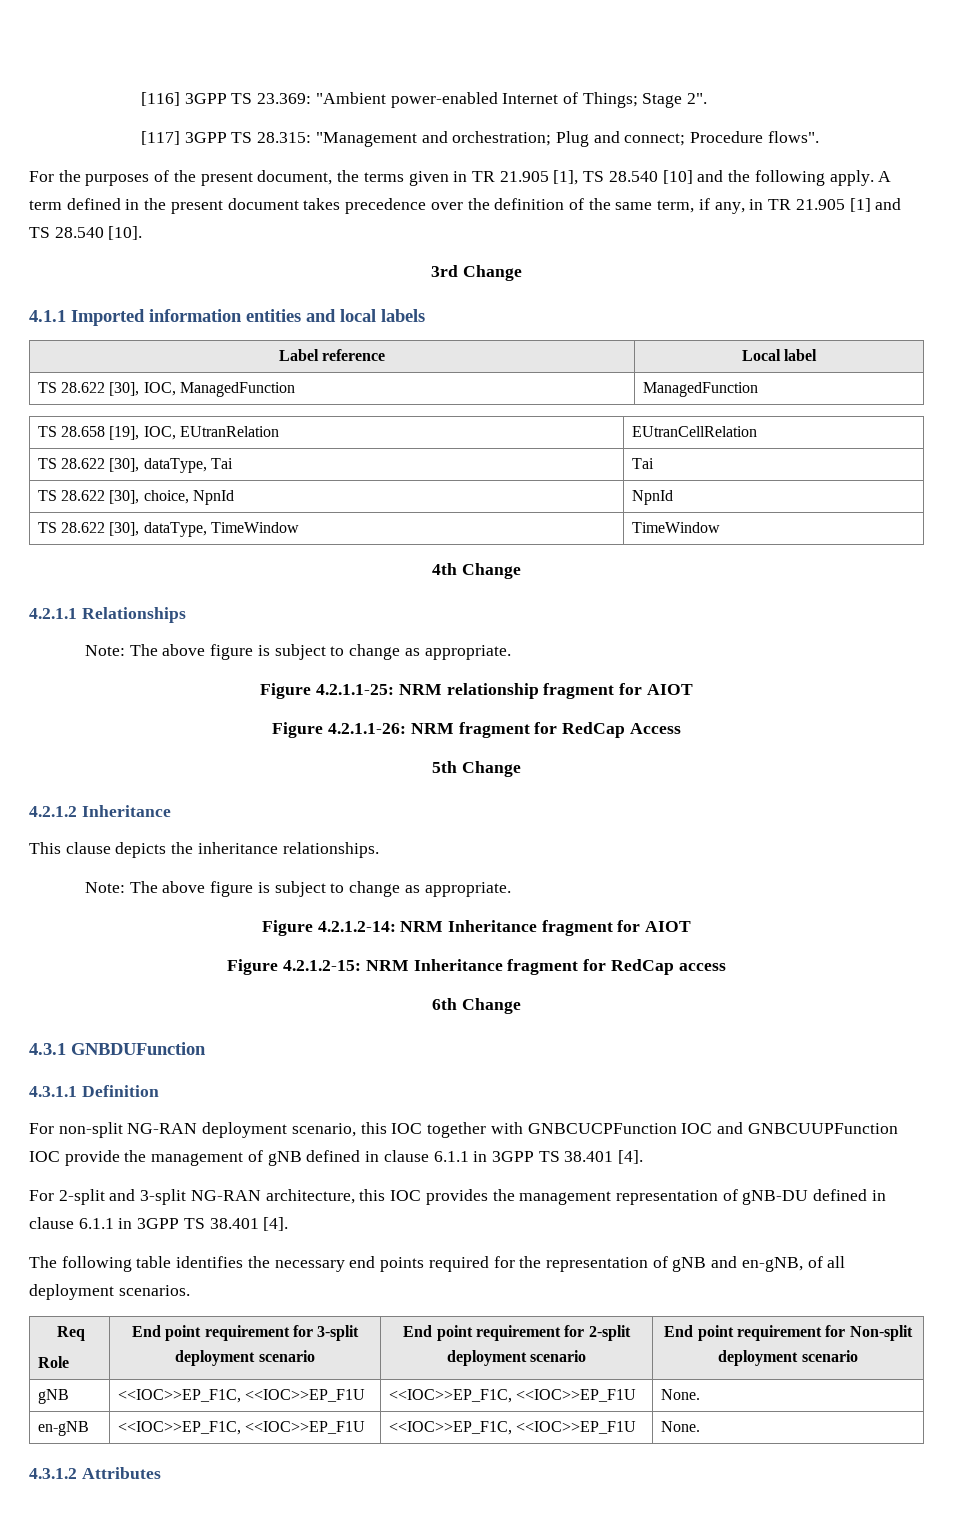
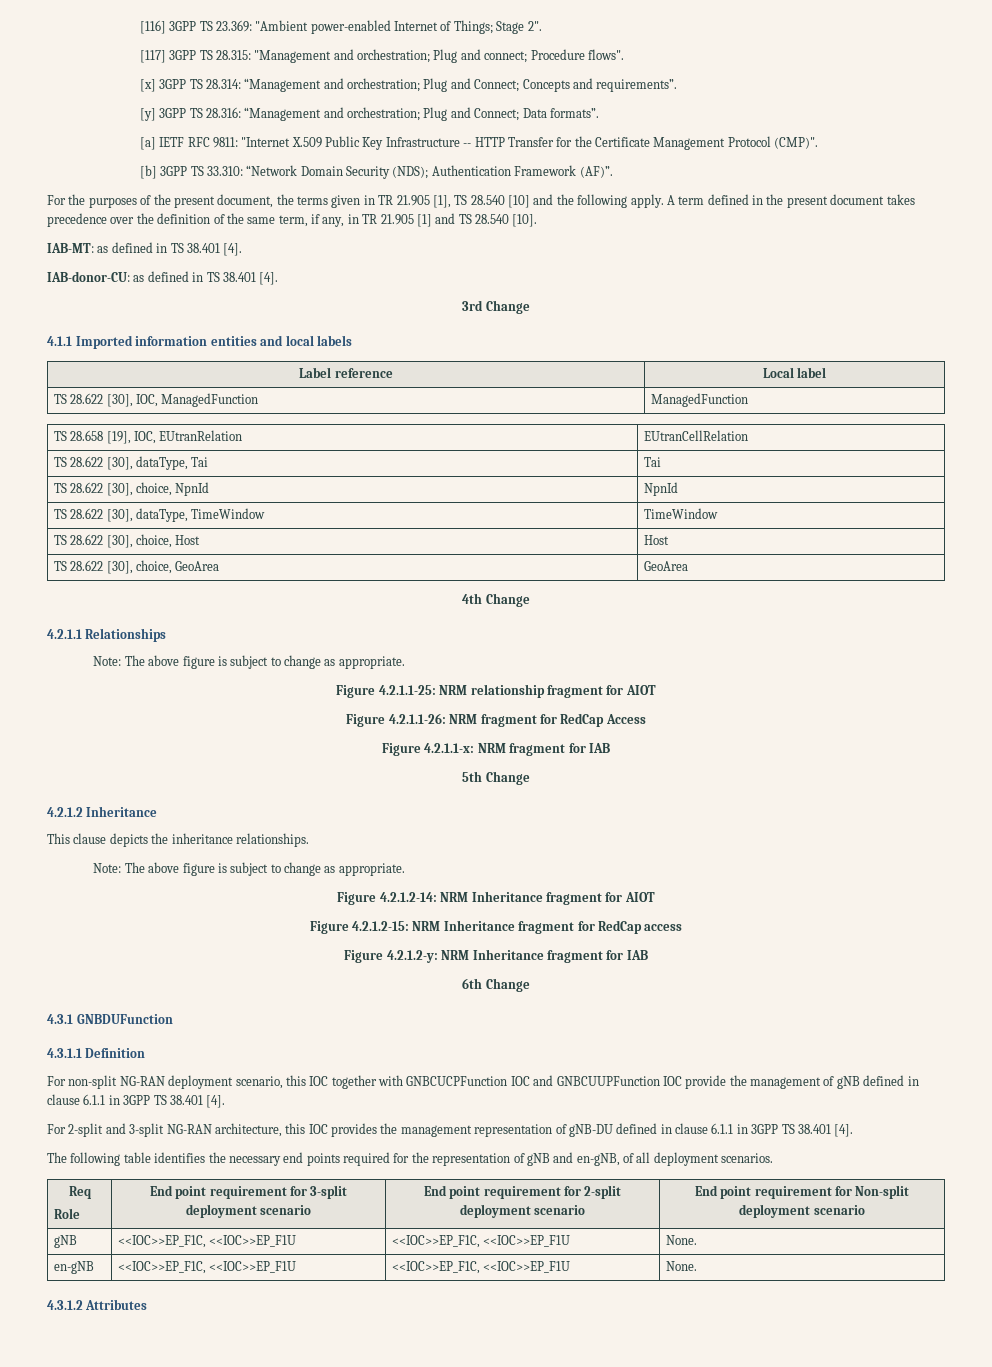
(819, 137) none -> [139,78,678,92] [139,107,599,121] [139,136,819,150] [139,165,613,179] // [x] 3GPP TS 28.314: “Management and orchestration; Plug and Connect; Concepts and requirements”. // [y] 3GPP TS 28.316: “Management and orchestration; Plug and Connect; Data formats”. // [a] IETF RFC 9811: "Internet X.509 Public Key Infrastructure -- HTTP Transfer for the Certificate Management Protocol (CMP)". // [b] 3GPP TS 33.310: “Network Domain Security (NDS); Authentication Framework (AF)”.
(143, 233) none -> [47,242,243,256] [47,271,279,285] // IAB-MT: as defined in TS 38.401 [4]. // IAB-donor-CU: as defined in TS 38.401 [4].
(720, 527) none -> [53,534,201,548] [643,535,669,545] [53,560,220,574] [643,561,688,571] // TS 28.622 [30], choice, Host | Host // TS 28.622 [30], choice, GeoArea | GeoArea
(681, 728) none -> [382,743,610,756] // Figure 4.2.1.1-x: NRM fragment for IAB
(726, 967) none -> [344,949,648,963] // Figure 4.2.1.2-y: NRM Inheritance fragment for IAB

